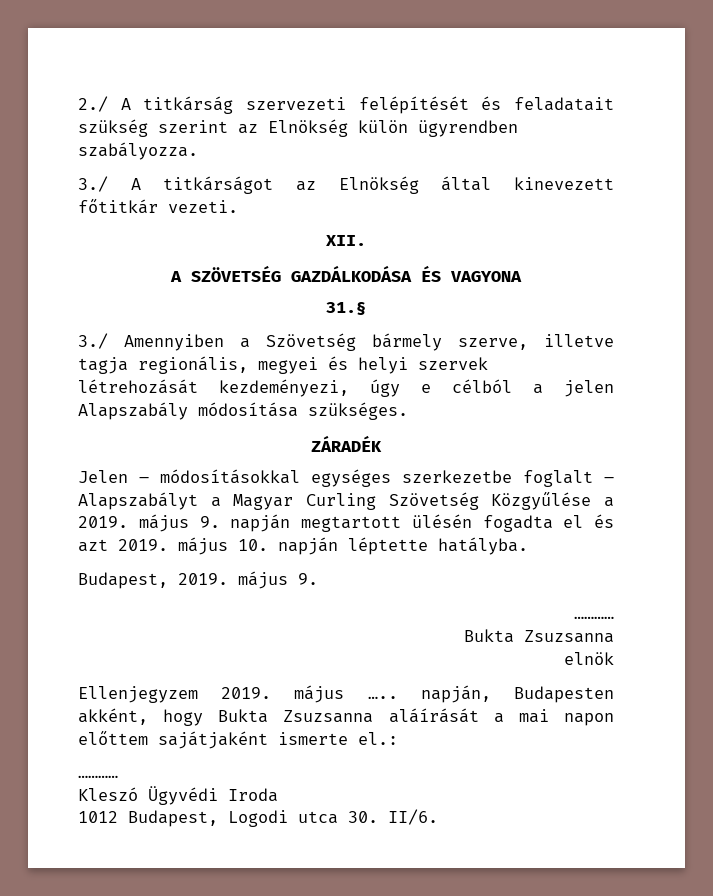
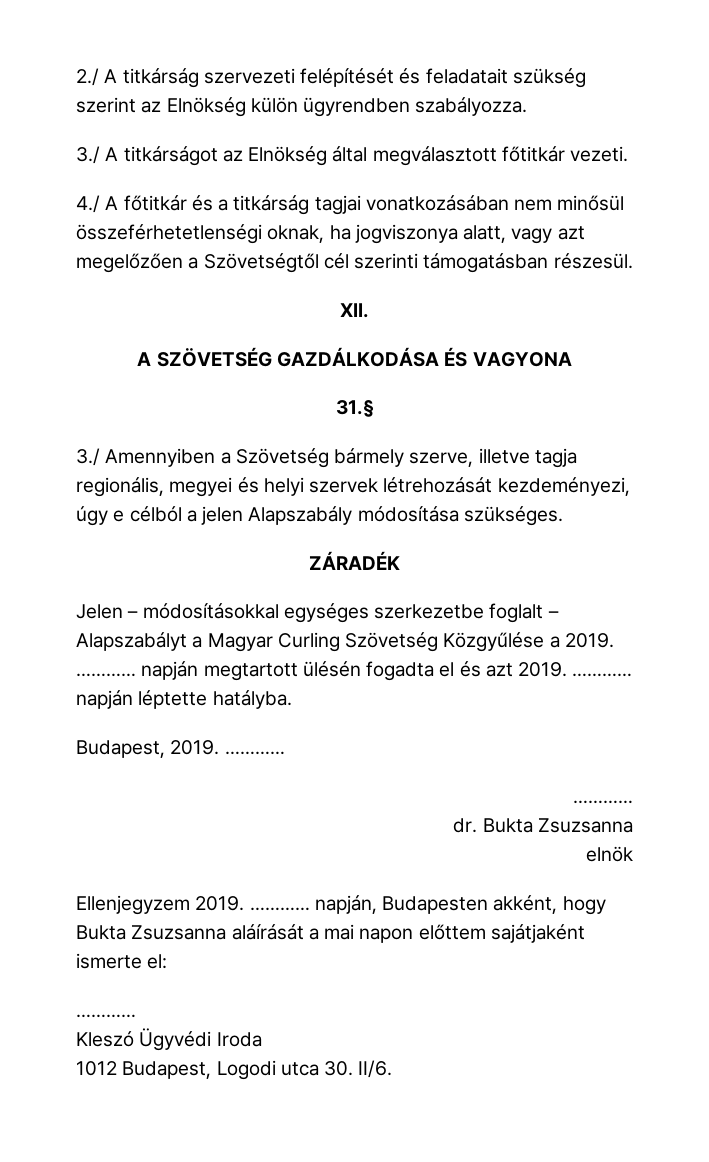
[514,177,614,190] kinevezett -> [372,146,497,166] megválasztott
(238, 206) none -> [76,195,625,215] [76,224,585,244] [76,253,633,273] // 4./ A főtitkár és a titkárság tagjai vonatkozásában nem minősül összeférhetetlenségi oknak, ha jogviszonya alatt, vagy azt megelőzően a Szövetségtől cél szerinti támogatásban részesül.
[138,514,220,532] május 9. -> [76,673,136,677] …………
[178,537,268,555] május 10. -> [572,673,633,677] …………
[238,571,318,589] [574,616,614,619] május 9. // ………… // -> [224,751,285,755] [573,800,633,804] [453,818,478,833] ………… // ………… // dr.
[294,685,398,703] május ….. -> [249,907,310,911] …………
[358,732,398,745] el.: -> [147,954,168,969] el:

